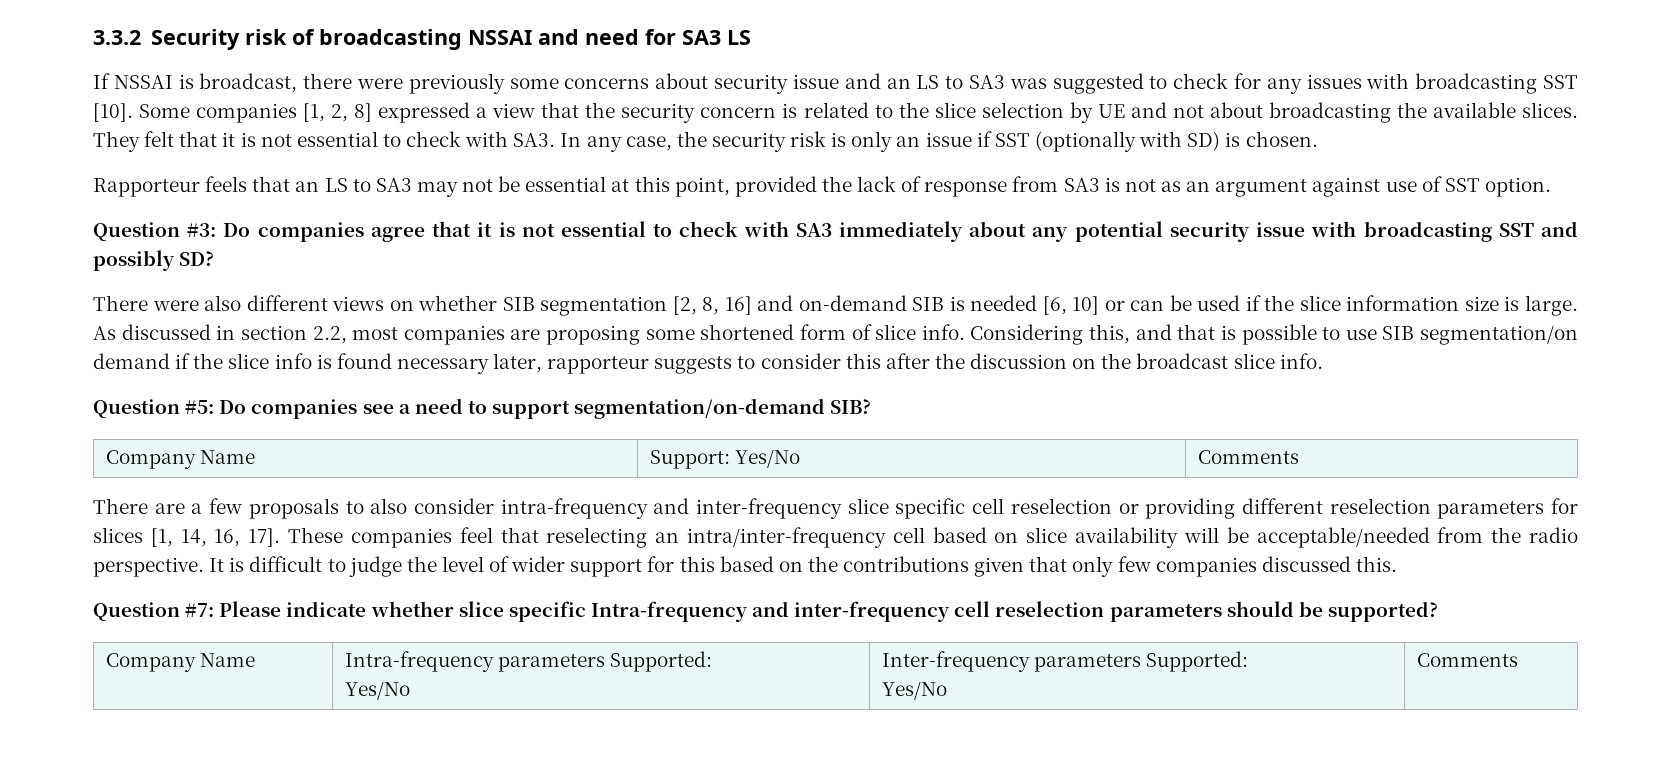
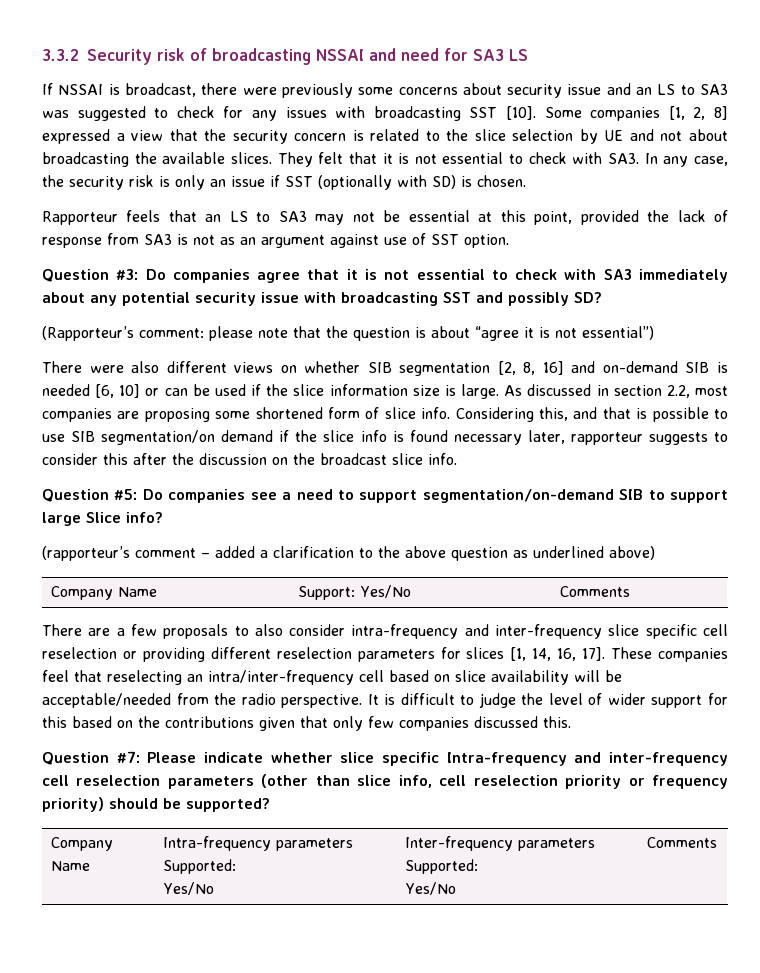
(215, 258) none -> [42,326,654,341] // (Rapporteur’s comment: please note that the question is about “agree it is not essential”)
[830,399,872,414] SIB? -> [619,489,728,503] [42,512,163,526] [42,546,655,561] SIB to support large Slice info? // (rapporteur’s comment – added a clarification to the above question as underlined above)
(1222, 612) none -> [261,774,728,789] [42,797,104,812] (other than slice info, cell reselection priority or frequency priority)

